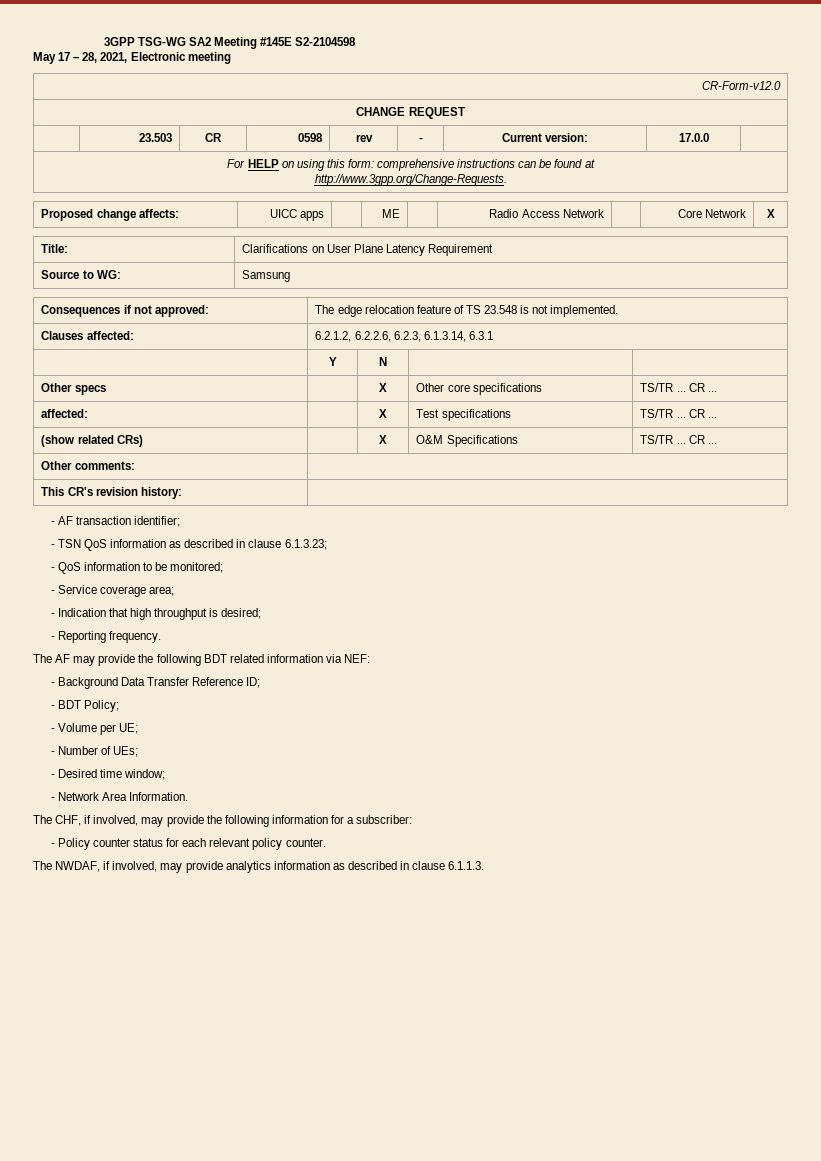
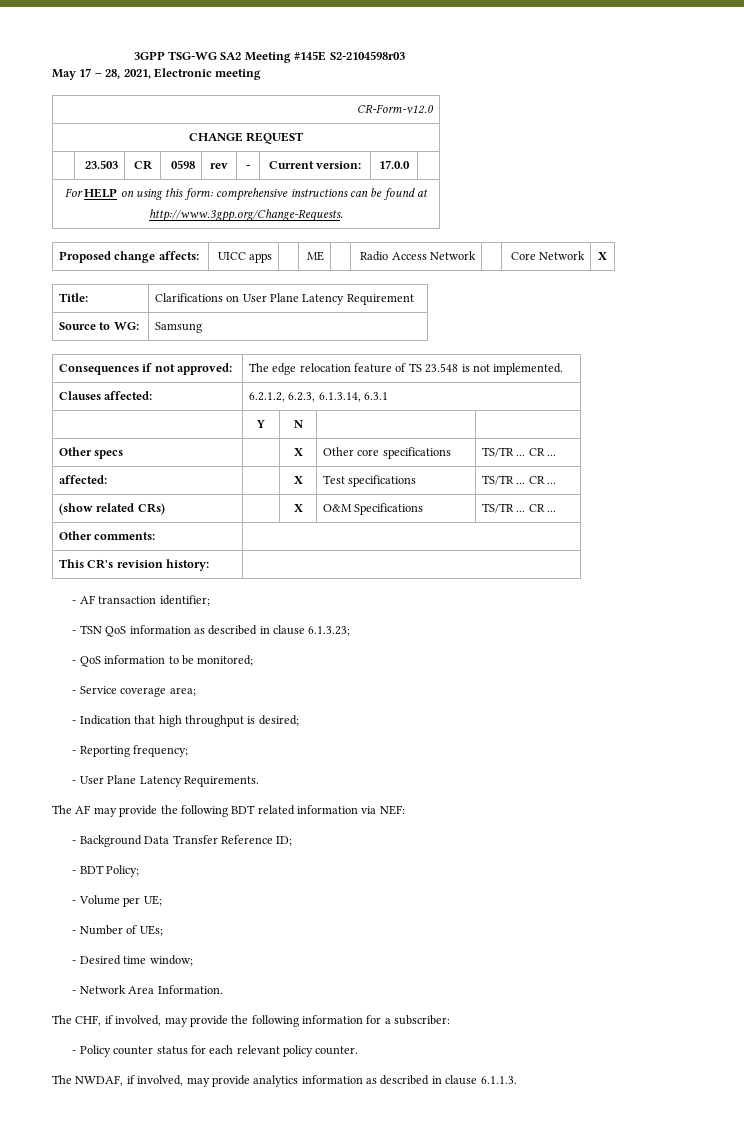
[295,37,357,46] S2-2104598 -> [329,51,405,60] S2-2104598r03
[354,331,391,342] 6.2.2.6, -> (285, 397) none
[108,631,161,643] frequency. -> [133,745,189,757] [72,775,259,787] frequency; // - User Plane Latency Requirements.

